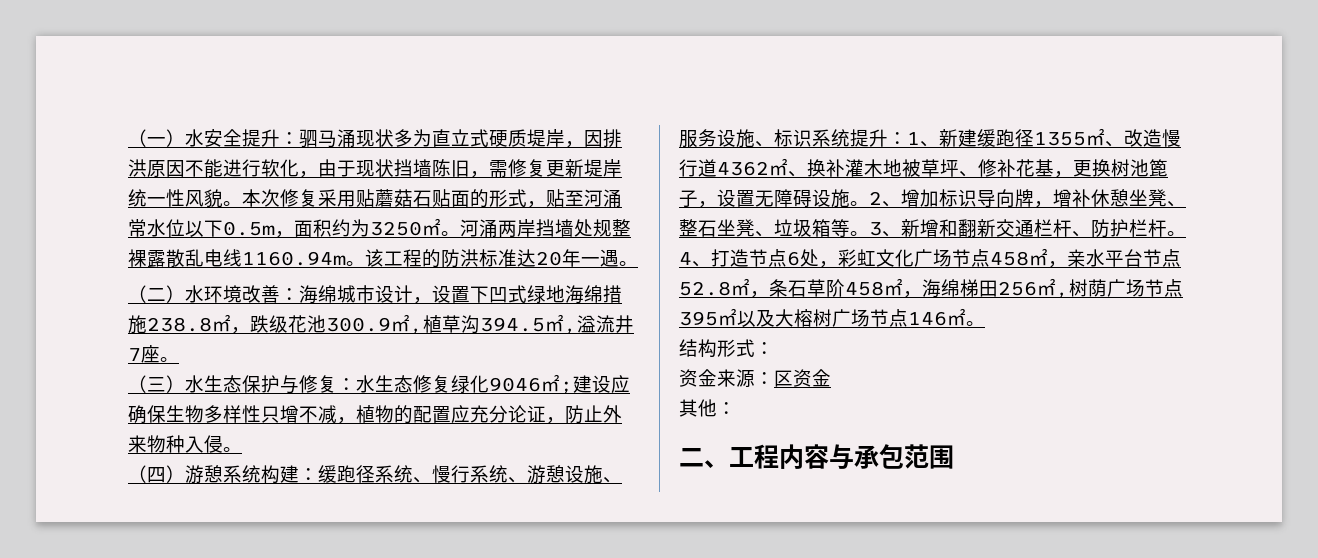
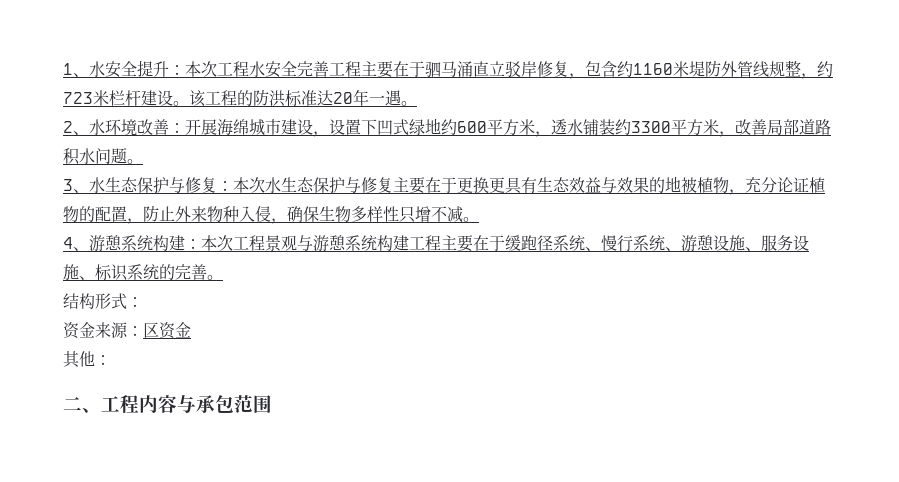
[128,129,185,147] （一） -> [63,63,89,77] 1、
[299,129,622,148] [128,159,622,178] [128,189,622,208] [128,218,631,238] [128,249,346,268] 驷马涌现状多为直立式硬质堤岸，因排洪原因不能进行软化，由于现状挡墙陈旧，需修复更新堤岸统一性风貌。本次修复采用贴蘑菇石贴面的形式，贴至河涌常水位以下0.5m，面积约为3250㎡。河涌两岸挡墙处规整裸露散乱电线1160.94m -> [185,60,833,79] [63,90,173,106] 本次工程水安全完善工程主要在于驷马涌直立驳岸修复，包含约1160米堤防外管线规整，约723米栏杆建设
[128,285,185,303] （二） -> [63,121,89,135] 2、
(299, 294) none -> [185,119,217,135] 开展
[375,285,413,303] 设计 -> [281,119,313,135] 建设
[565,285,622,304] [128,314,634,335] [128,345,179,363] [128,375,185,393] 海绵措施238.8㎡，跌级花池300.9㎡,植草沟394.5㎡,溢流井7座。 // （三） -> [441,119,831,137] [63,148,143,165] [63,179,89,193] 约600平方米，透水铺装约3300平方米，改善局部道路积水问题。 // 3、
[356,374,630,395] 水生态修复绿化9046㎡;建设应 -> [233,176,825,195] [63,205,287,224] 本次水生态保护与修复主要在于更换更具有生态效益与效果的地被植物，充分论证植物的配置，防止外来物种入侵，
[337,404,622,424] [128,435,242,453] [128,465,185,483] ，植物的配置应充分论证，防止外来物种入侵。 // （四） -> [463,217,479,222] [63,237,89,251] 。 // 4、
(318, 474) none -> [201,235,505,252] 本次工程景观与游憩系统构建工程主要在于
[850,128,1181,147] [679,158,1168,178] [679,189,1186,208] [679,219,1186,238] [679,248,1181,268] [679,278,1183,299] [679,308,966,327] 提升：1、新建缓跑径1355㎡、改造慢行道4362㎡、换补灌木地被草坪、修补花基，更换树池篦子，设置无障碍设施。2、增加标识导向牌，增补休憩坐凳、整石坐凳、垃圾箱等。3、新增和翻新交通栏杆、防护栏杆。4、打造节点6处，彩虹文化广场节点458㎡，亲水平台节点52.8㎡，条石草阶458㎡，海绵梯田256㎡,树荫广场节点395㎡以及大榕树广场节点146㎡ -> [159,264,207,280] 的完善

